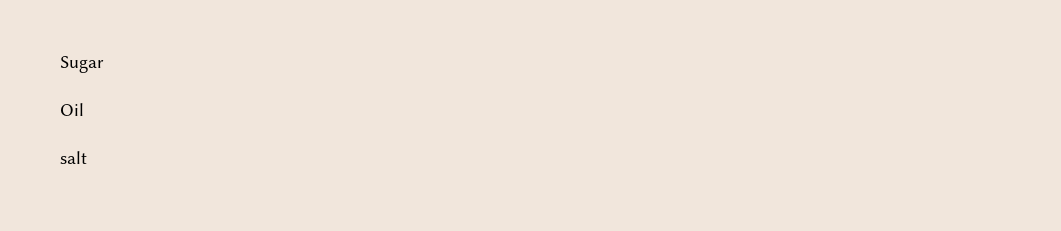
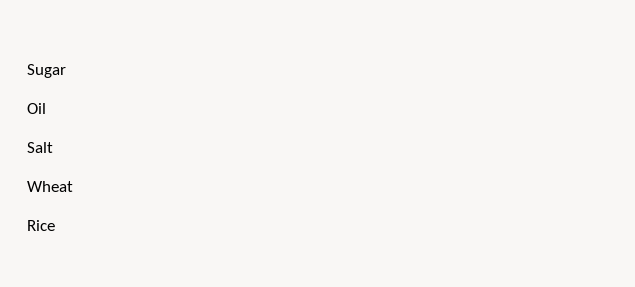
[60,151,87,164] salt -> [27,142,53,153] [27,181,73,192] [27,220,55,231] Salt // Wheat // Rice

